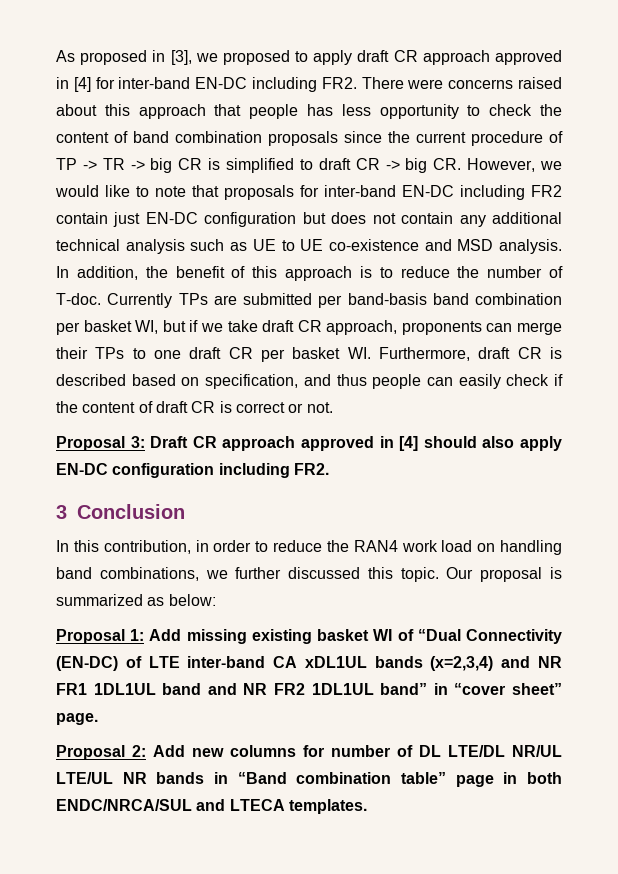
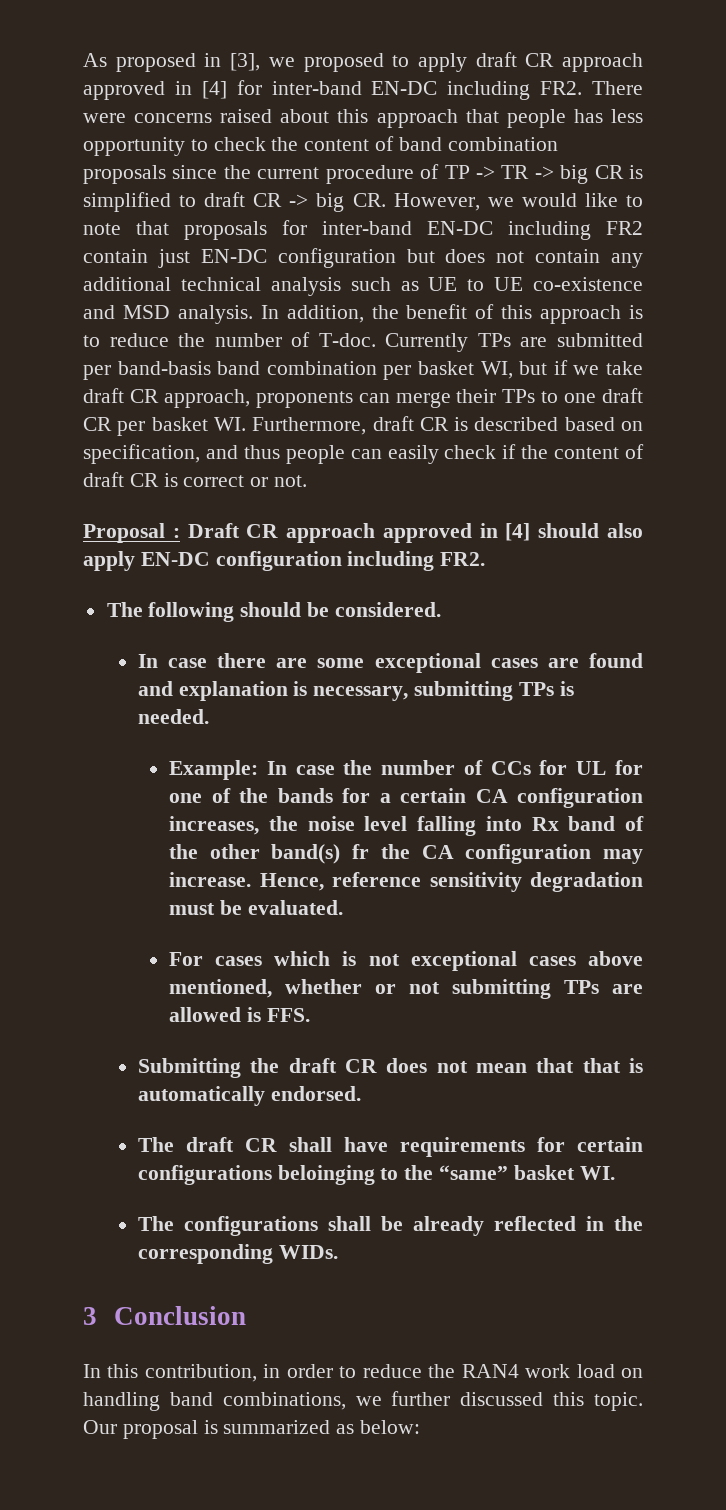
[130,436,145,448] 3: -> [172,528,180,538] :
(329, 469) none -> [106,602,441,622] [137,653,643,673] [137,681,574,701] [137,709,209,724] [169,760,643,780] [169,788,643,808] [169,816,645,836] [169,844,643,864] [169,872,643,892] [169,900,343,915] [169,951,644,971] [169,979,643,999] [169,1007,310,1022] [137,1058,643,1078] [137,1086,361,1106] [137,1137,643,1157] [137,1165,615,1185] [137,1216,643,1236] [137,1244,338,1264] // The following should be considered. // In case there are some exceptional cases are found and explanation is necessary, submitting TPs is needed. // Example: In case the number of CCs for UL for one of the bands for a certain CA configuration increases, the noise level falling into Rx band of the other band(s) fr the CA configuration may increase. Hence, reference sensitivity degradation must be evaluated. // For cases which is not exceptional cases above mentioned, whether or not submitting TPs are allowed is FFS. // Submitting the draft CR does not mean that that is automatically endorsed. // The draft CR shall have requirements for certain configurations beloinging to the “same” basket WI. // The configurations shall be already reflected in the corresponding WIDs.
[56,629,562,644] [56,656,562,671] [56,683,562,695] [56,713,98,725] [56,745,562,760] [56,772,562,787] [56,799,367,814] // Proposal 1: Add missing existing basket WI of “Dual Connectivity (EN-DC) of LTE inter-band CA xDL1UL bands (x=2,3,4) and NR FR1 1DL1UL band and NR FR2 1DL1UL band” in “cover sheet” page. // Proposal 2: Add new columns for number of DL LTE/DL NR/UL LTE/UL NR bands in “Band combination table” page in both ENDC/NRCA/SUL and LTECA templates. -> (421, 1427) none

